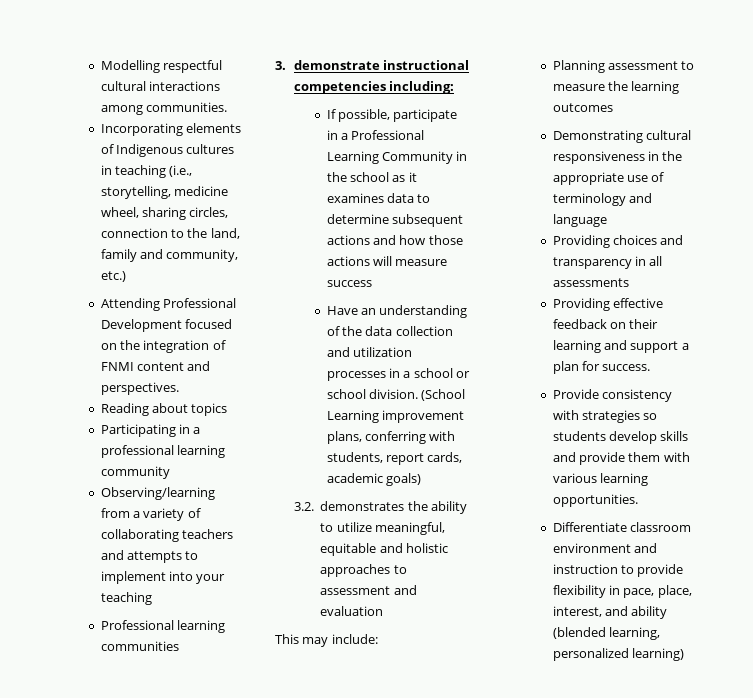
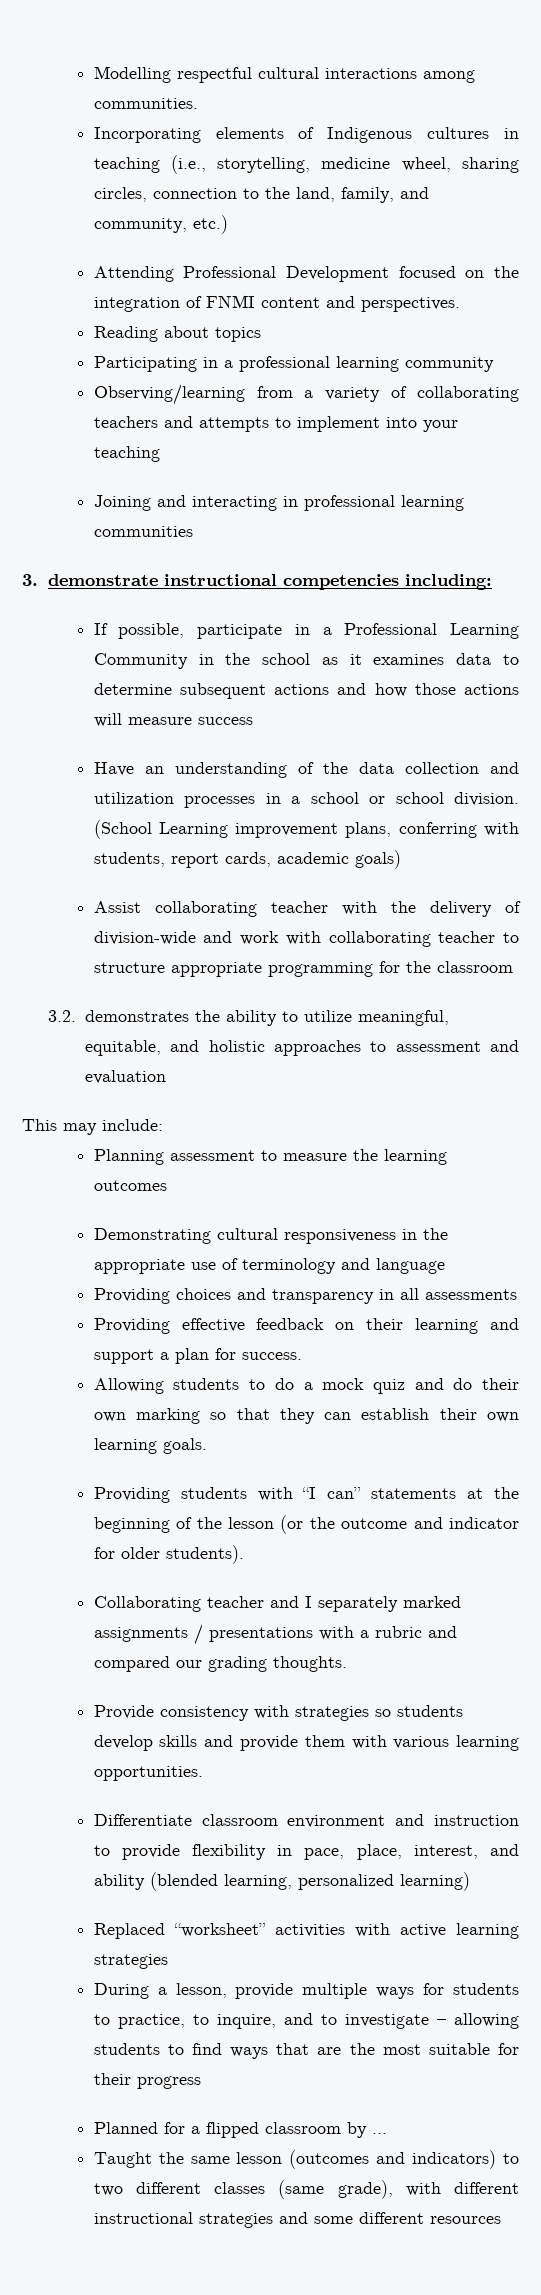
[100,249,137,262] family -> [340,187,394,203] family,
[100,620,174,630] Professional -> [93,495,395,511] Joining and interacting in professional
(421, 479) none -> [93,901,521,917] [93,931,519,947] [93,961,513,977] // Assist collaborating teacher with the delivery of division-wide and work with collaborating teacher to structure appropriate programming for the classroom
[320,543,377,556] equitable -> [84,1040,161,1056] equitable,
(651, 367) none -> [93,1378,519,1394] [93,1408,519,1424] [93,1438,207,1454] [93,1487,519,1503] [93,1515,519,1534] [93,1545,244,1564] [93,1596,461,1612] [93,1624,457,1645] [93,1656,347,1672] // Allowing students to do a mock quiz and do their own marking so that they can establish their own learning goals. // Providing students with “I can” statements at the beginning of the lesson (or the outcome and indicator for older students). // Collaborating teacher and I separately marked assignments / presentations with a rubric and compared our grading thoughts.
(684, 654) none -> [93,1923,519,1939] [93,1954,168,1969] [93,1983,519,1999] [93,2013,519,2029] [93,2043,519,2059] [93,2073,201,2089] [93,2122,387,2138] [93,2150,519,2169] [93,2180,519,2199] [93,2212,501,2228] // Replaced “worksheet” activities with active learning strategies // During a lesson, provide multiple ways for students to practice, to inquire, and to investigate – allowing students to find ways that are the most suitable for their progress // Planned for a flipped classroom by … // Taught the same lesson (outcomes and indicators) to two different classes (same grade), with different instructional strategies and some different resources

